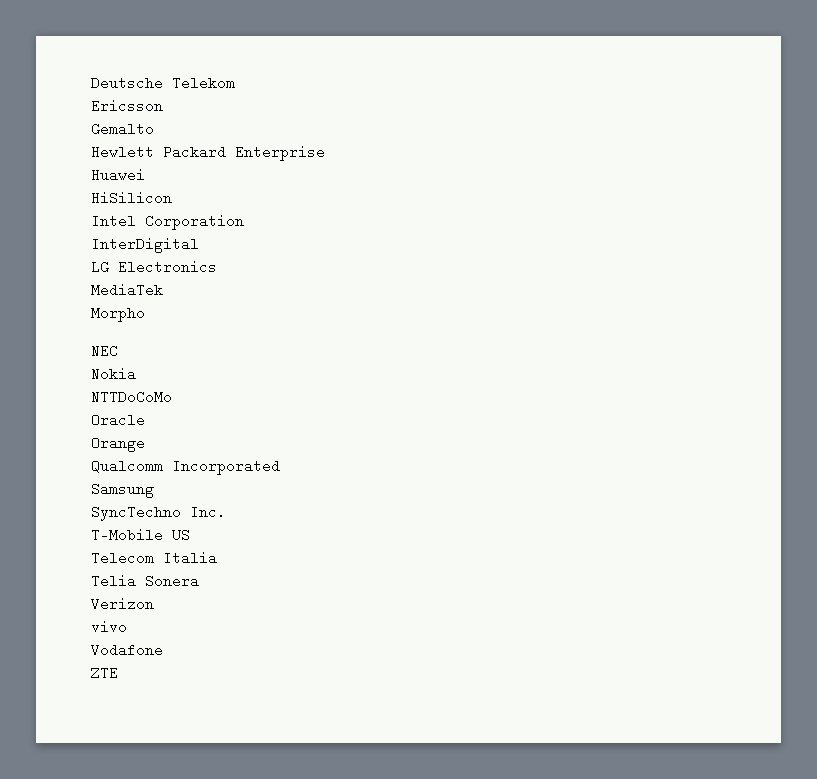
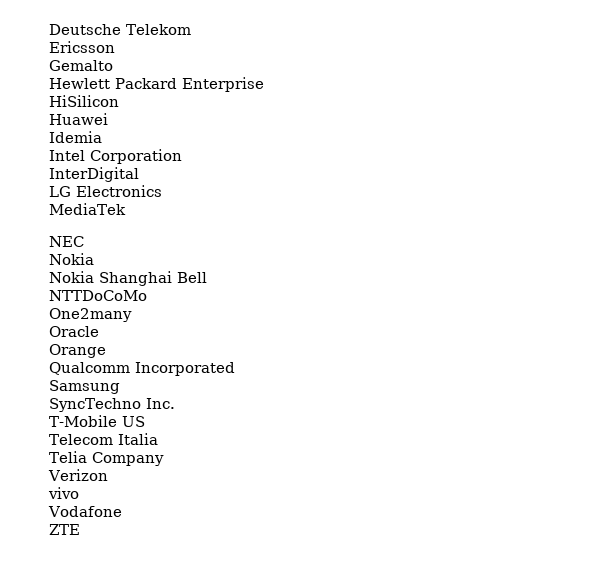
(325, 153) none -> [49,95,119,107] // HiSilicon
[91,191,172,205] HiSilicon -> [49,131,102,143] Idemia
[91,306,145,322] // Morpho -> (126, 209) none
(136, 374) none -> [49,271,207,286] // Nokia Shanghai Bell
(172, 397) none -> [49,308,132,322] // One2many
[145,574,199,588] Sonera -> [91,452,164,466] Company

